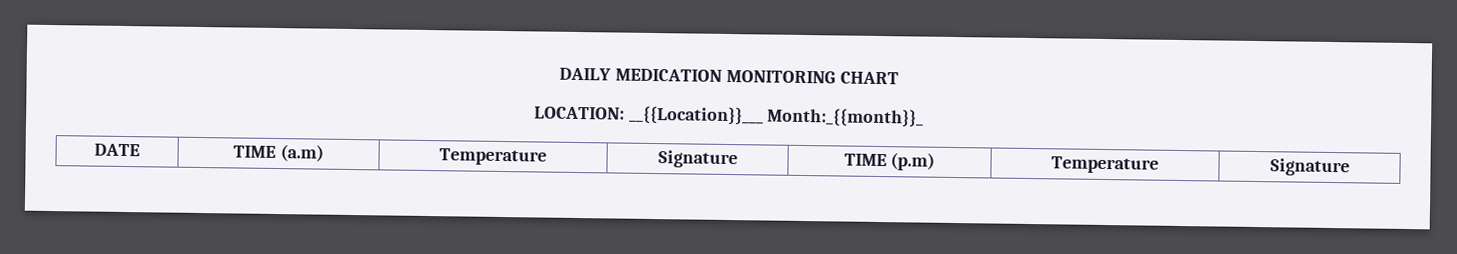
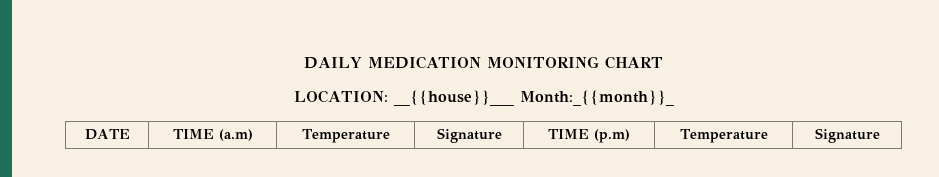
[628,105,764,126] __{{Location}}___ -> [393,90,514,106] __{{house}}___

